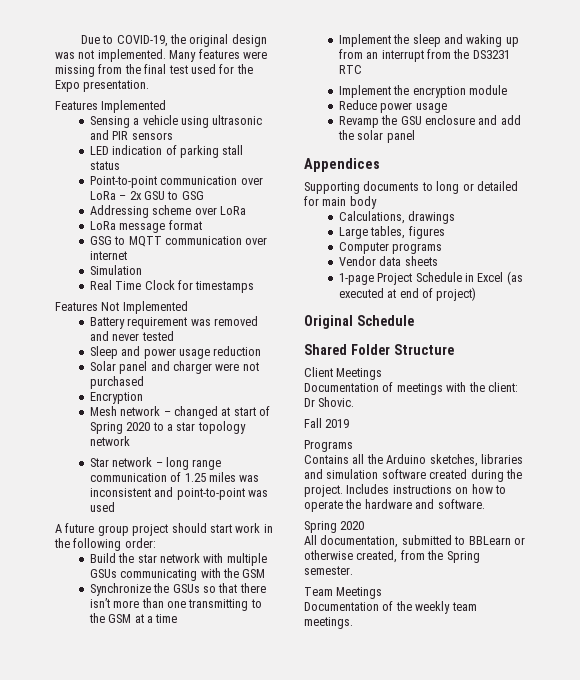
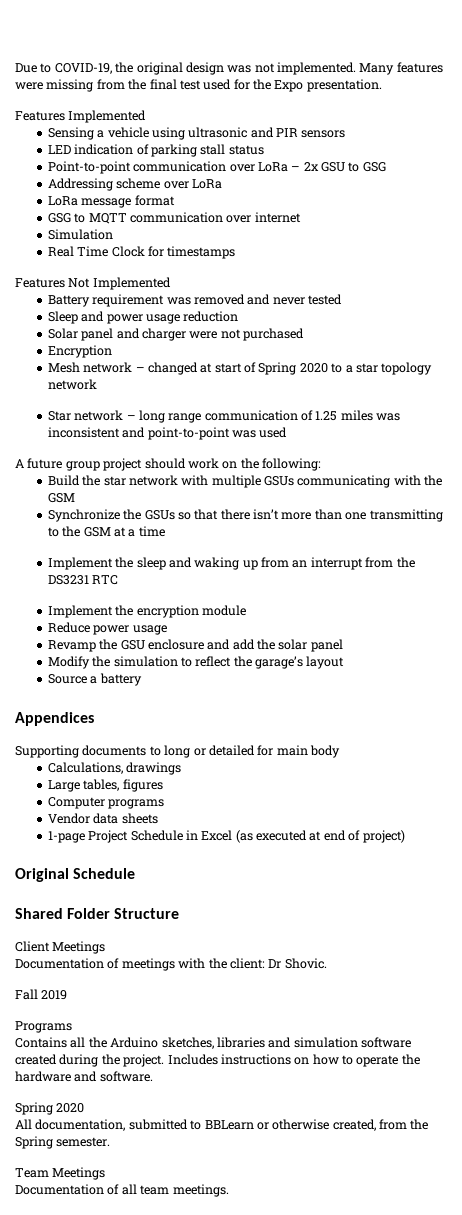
[209,523,273,533] [54,538,156,551] start work in the following order: -> [187,458,321,471] work on the following:
(415, 136) none -> [47,656,345,669] [47,673,142,686] // Modify the simulation to reflect the garage’s layout // Source a battery
[395,601,451,614] the weekly -> [121,1184,137,1195] all

